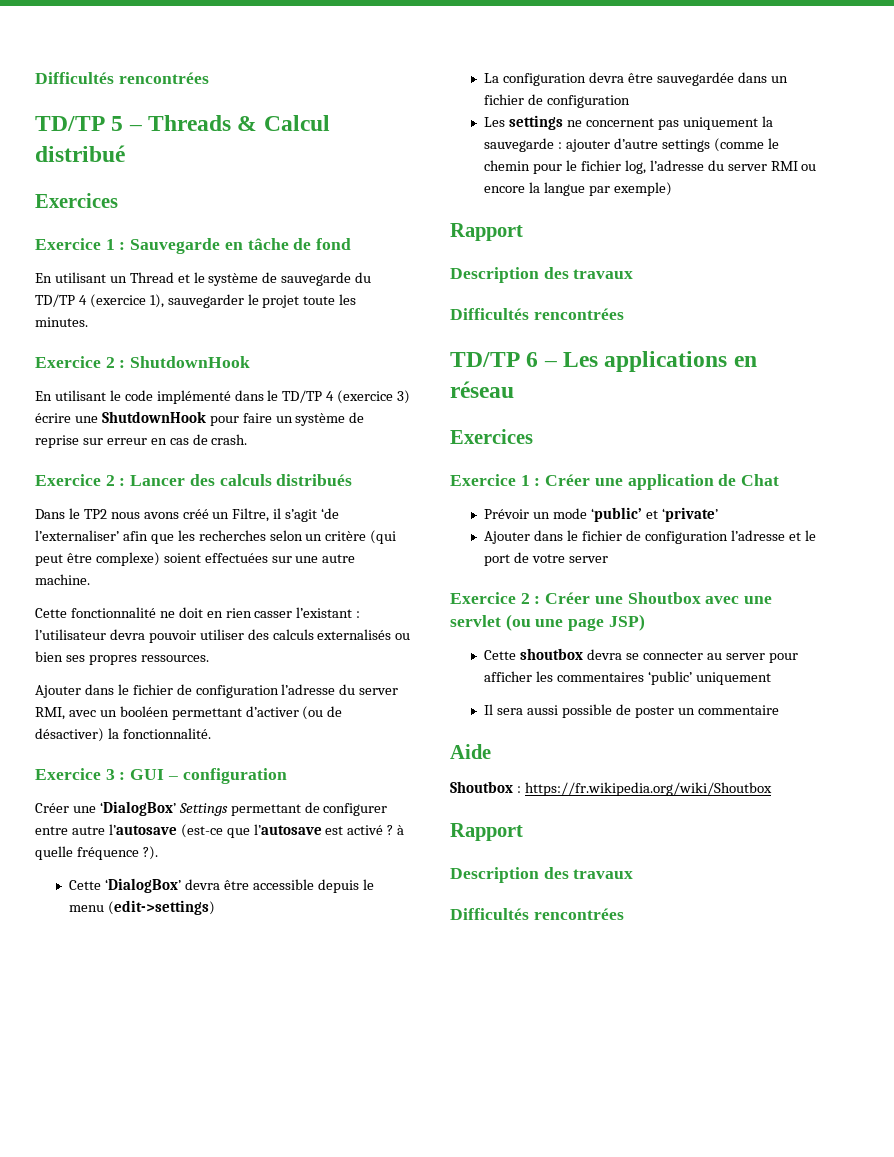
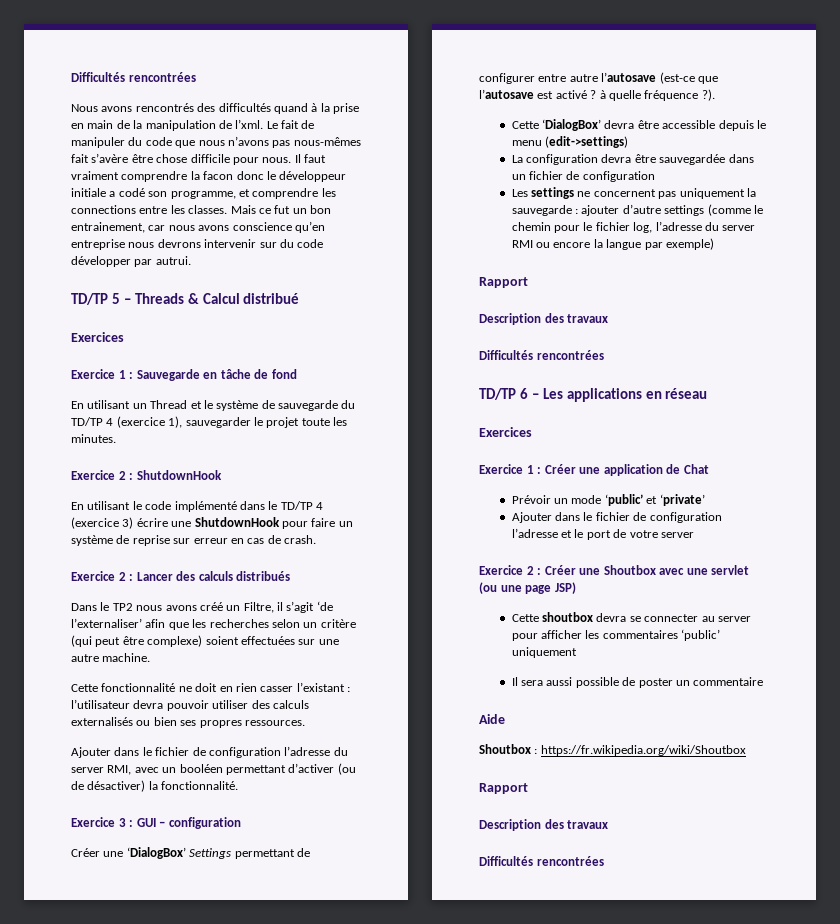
[35,72,209,84] Difficultés rencontrées -> [71,72,196,82] [71,103,359,114] [71,119,315,131] [71,136,361,148] [71,153,326,165] [71,171,347,182] [71,188,336,199] [71,205,331,214] [71,221,325,233] [71,239,324,250] [71,256,191,267] Difficultés rencontrées // Nous avons rencontrés des difficultés quand à la prise en main de la manipulation de l’xml. Le fait de manipuler du code que nous n’avons pas nous-mêmes fait s’avère être chose difficile pour nous. Il faut vraiment comprendre la facon donc le développeur initiale a codé son programme, et comprendre les connections entre les classes. Mais ce fut un bon entrainement, car nous avons conscience qu’en entreprise nous devrons intervenir sur du code développer par autrui.

